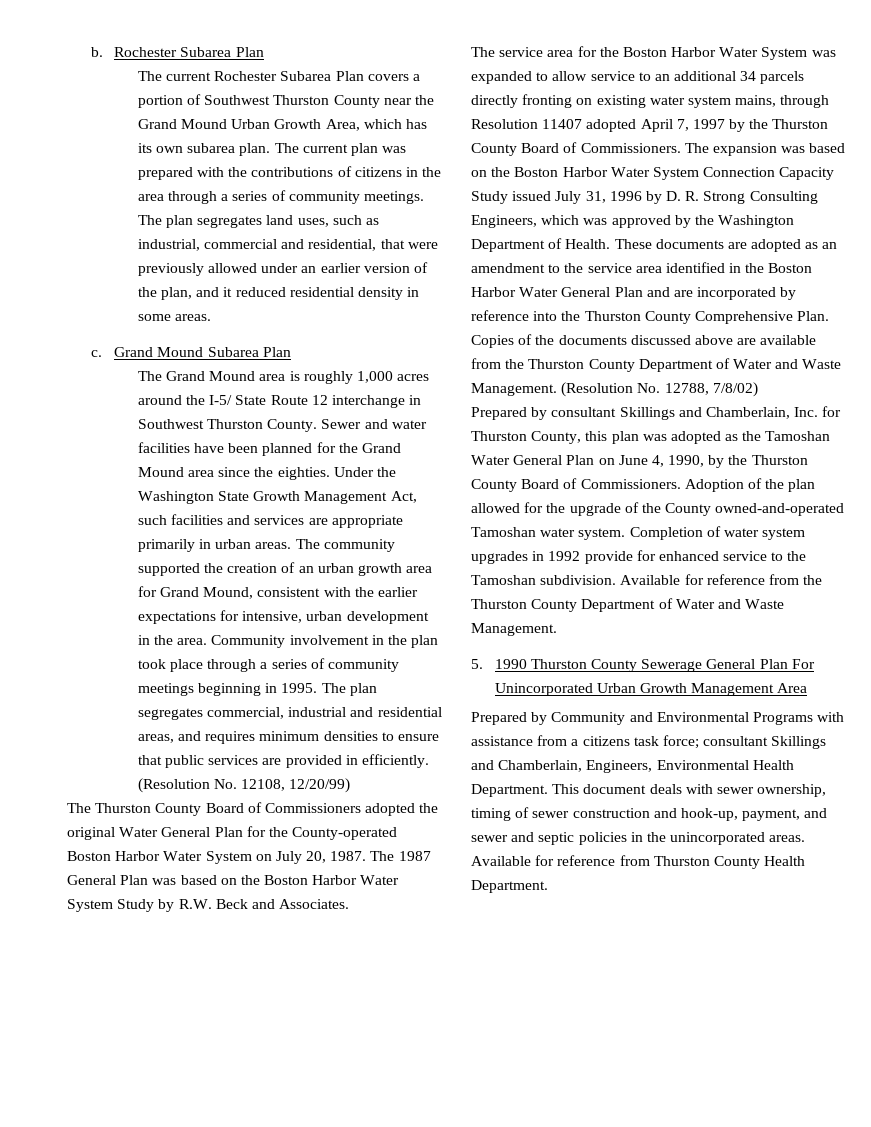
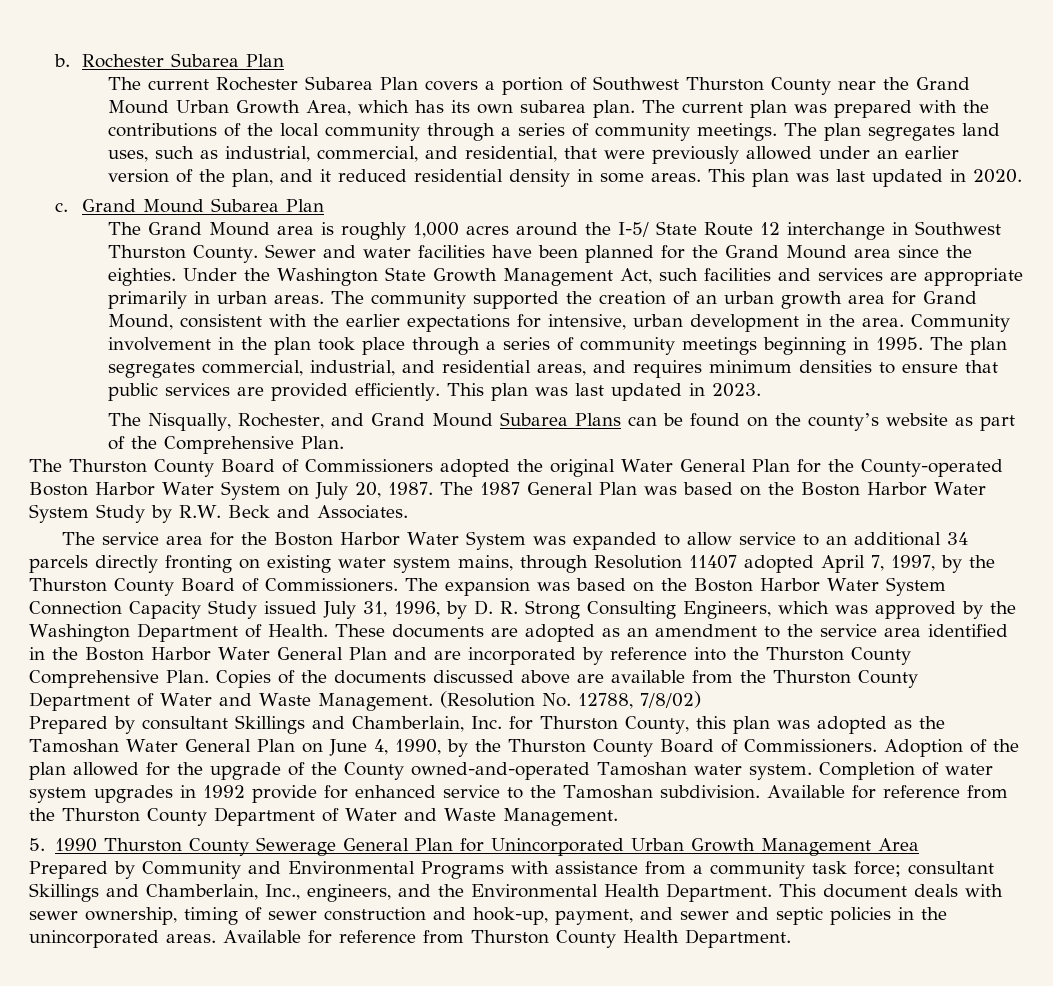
[354,167,442,177] [137,194,164,201] citizens in the area -> [247,123,421,141] the local community
[204,239,278,249] commercial -> [317,146,419,162] commercial,
(212, 317) none -> [708,169,1023,187] This plan was last updated in 2020.
[288,707,347,717] industrial -> [310,360,396,376] industrial,
[345,754,429,768] [137,778,351,793] in efficiently. (Resolution No. 12108, 12/20/99) -> [355,383,762,401] [108,412,1016,431] [108,436,345,454] efficiently. This plan was last updated in 2023. // The Nisqually, Rochester, and Grand Mound Subarea Plans can be found on the county’s website as part of the Comprehensive Plan.
[692,119,725,129] 1997 -> [891,555,935,571] 1997,
[609,191,642,201] 1996 -> [394,601,440,617] 1996,
[791,659,815,669] For -> [460,838,485,852] for
[582,736,630,746] citizens -> [710,861,805,879] community
[586,760,653,773] Engineers, -> [265,884,464,902] Inc., engineers, and the

